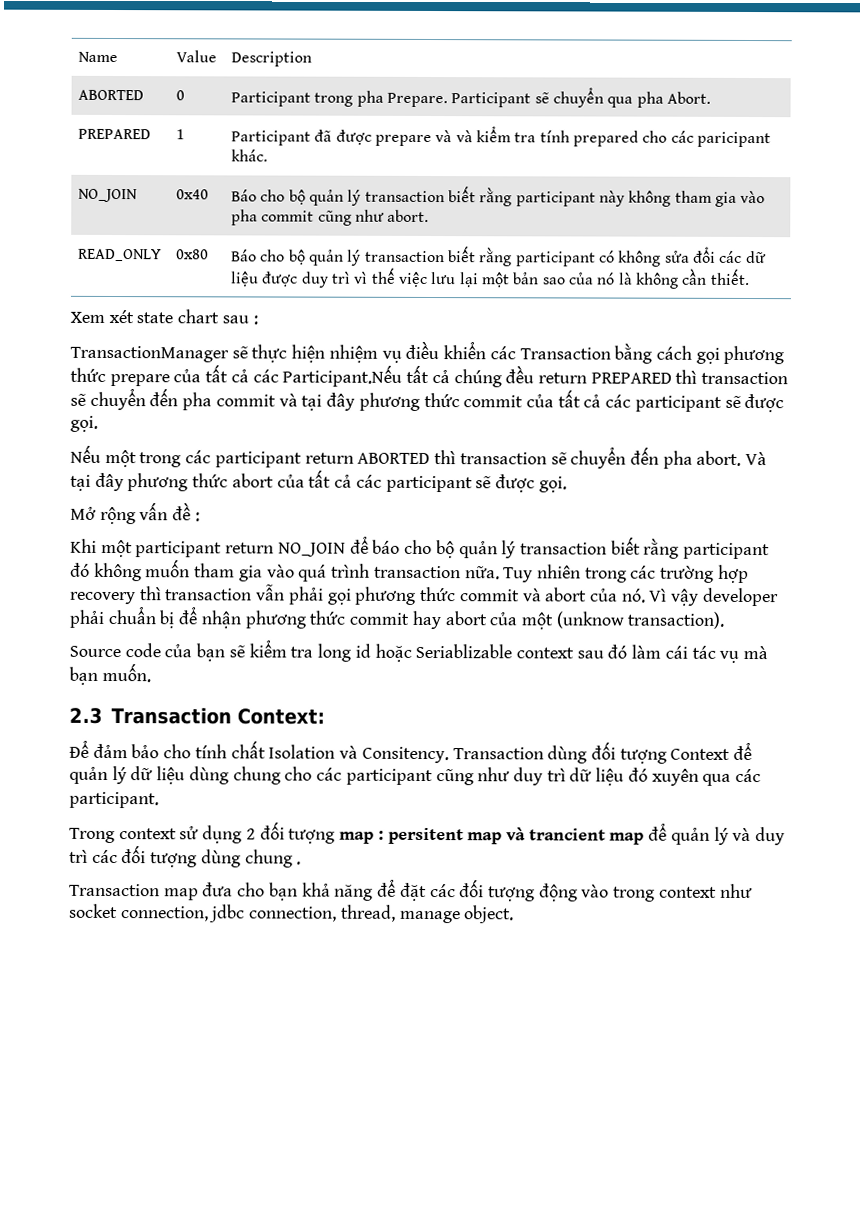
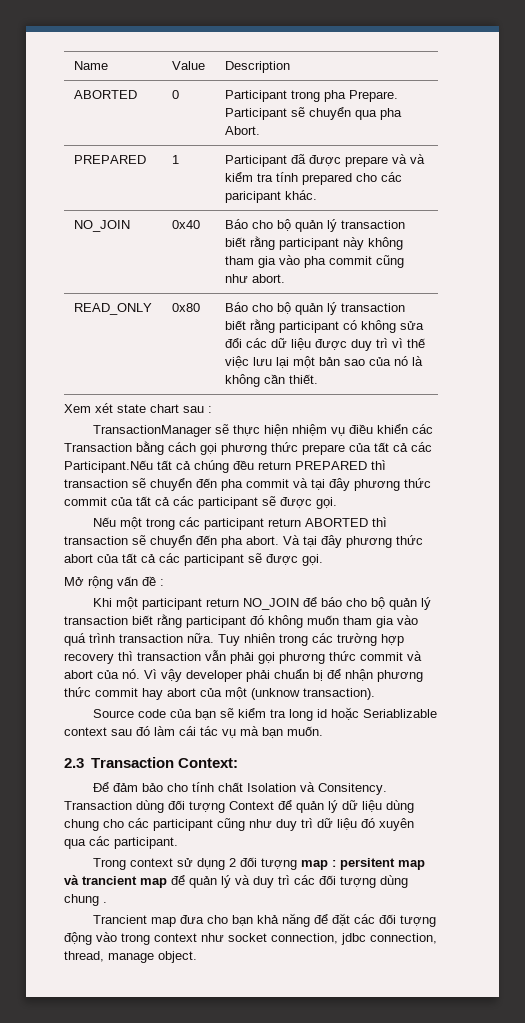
[69,883,160,897] Transaction -> [92,915,147,924] Trancient

